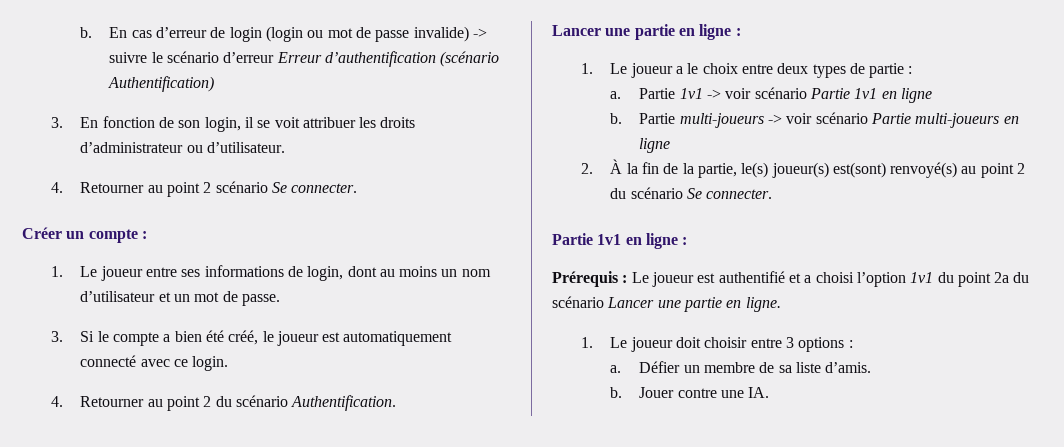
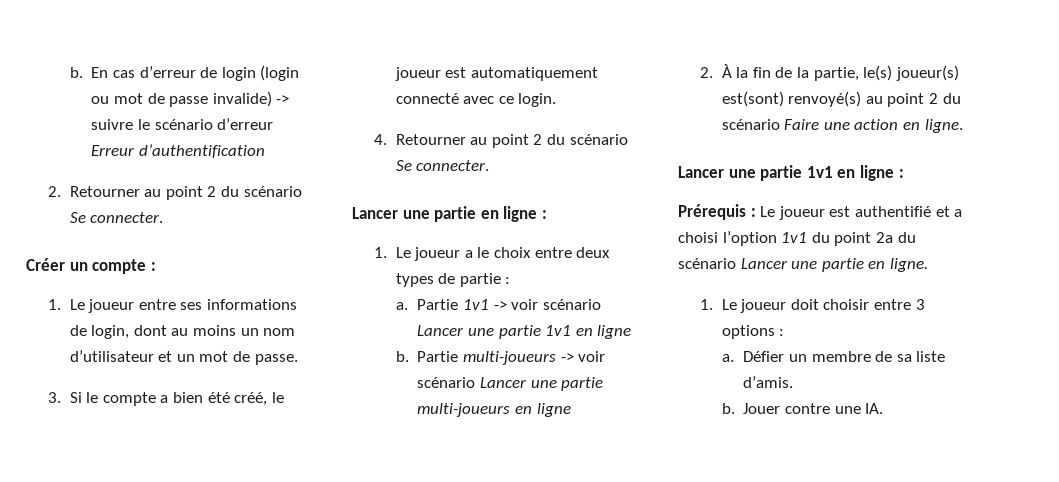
[440,51,500,67] [108,76,215,92] [51,116,416,132] [80,142,285,153] [51,182,212,197] (scénario Authentification) // 3. En fonction de son login, il se voit attribuer les droits d’administrateur ou d’utilisateur. // 4. Retourner au point 2 -> [47,186,239,200] // 2. Retourner au point 2 du
[291,395,397,411] Authentification. -> [395,160,490,171] Se connecter.
[810,88,851,99] Partie -> [417,325,541,339] Lancer une partie
[871,113,912,124] Partie -> [479,377,604,391] Lancer une partie
[686,188,773,199] [552,233,593,245] Se connecter. // Partie -> [784,119,963,133] [678,165,803,181] Faire une action en ligne. // Lancer une partie

